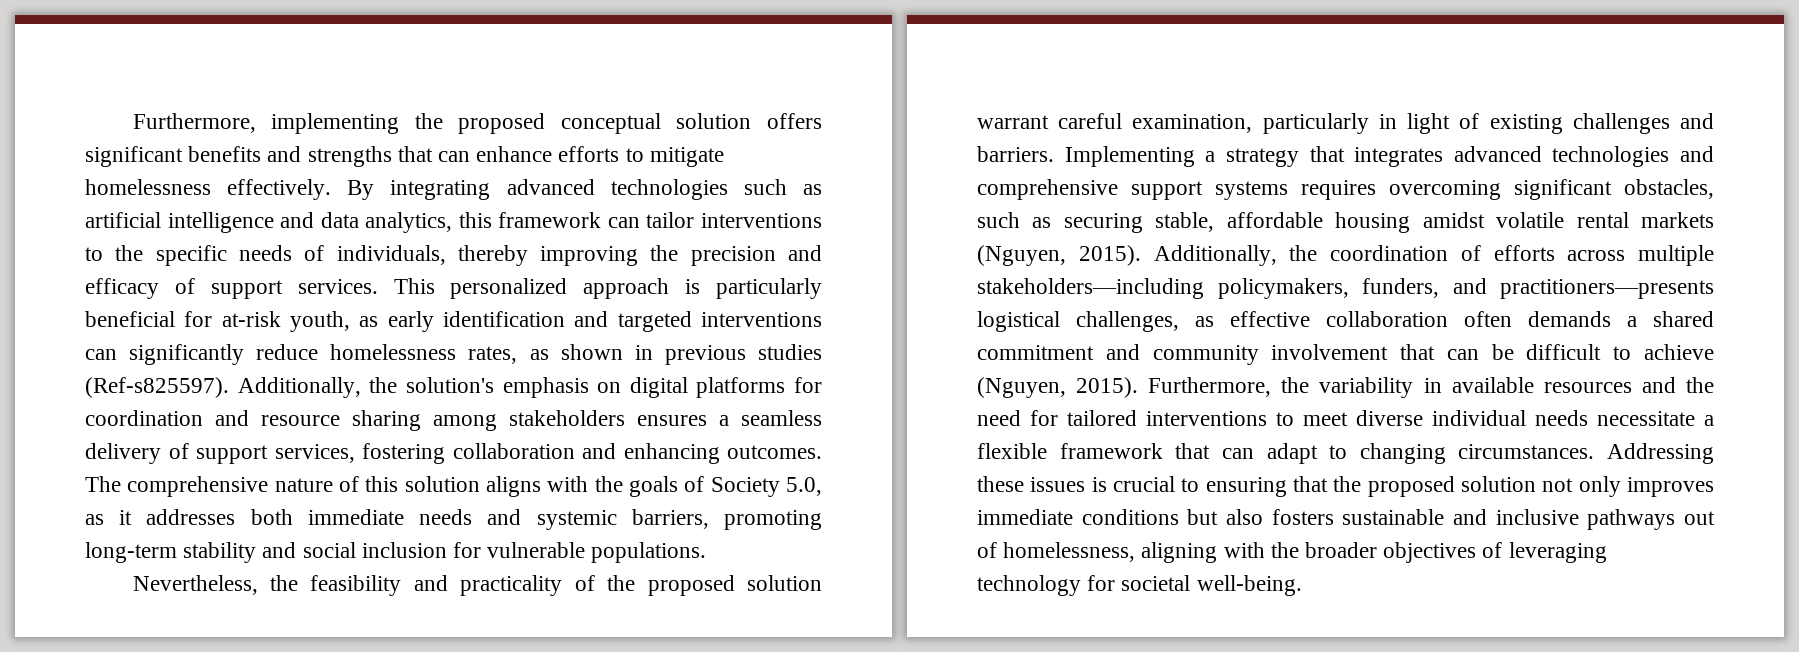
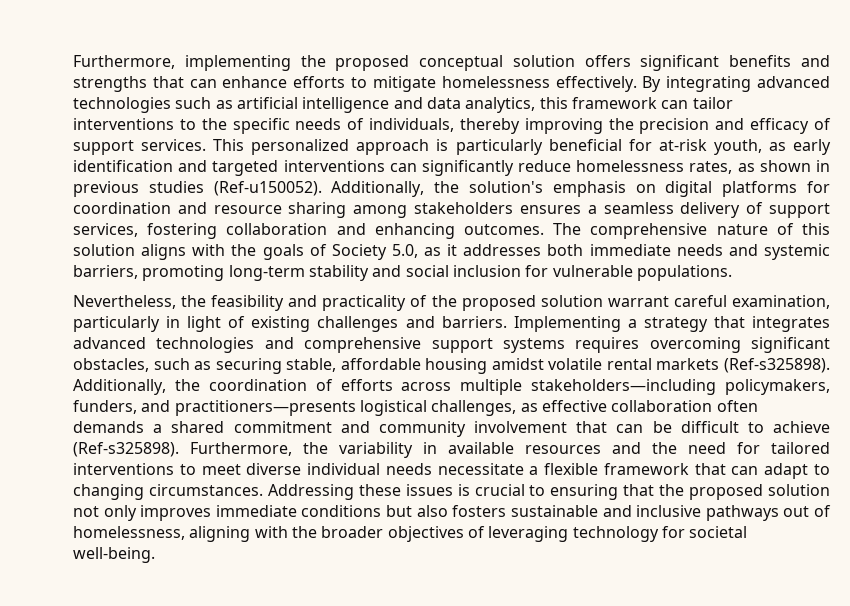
[85,377,229,398] (Ref-s825597). -> [213,181,322,196] (Ref-u150052).
[977,245,1141,266] (Nguyen, 2015). -> [724,358,830,373] (Ref-s325898).
[977,377,1139,398] (Nguyen, 2015). -> [73,442,179,457] (Ref-s325898).

